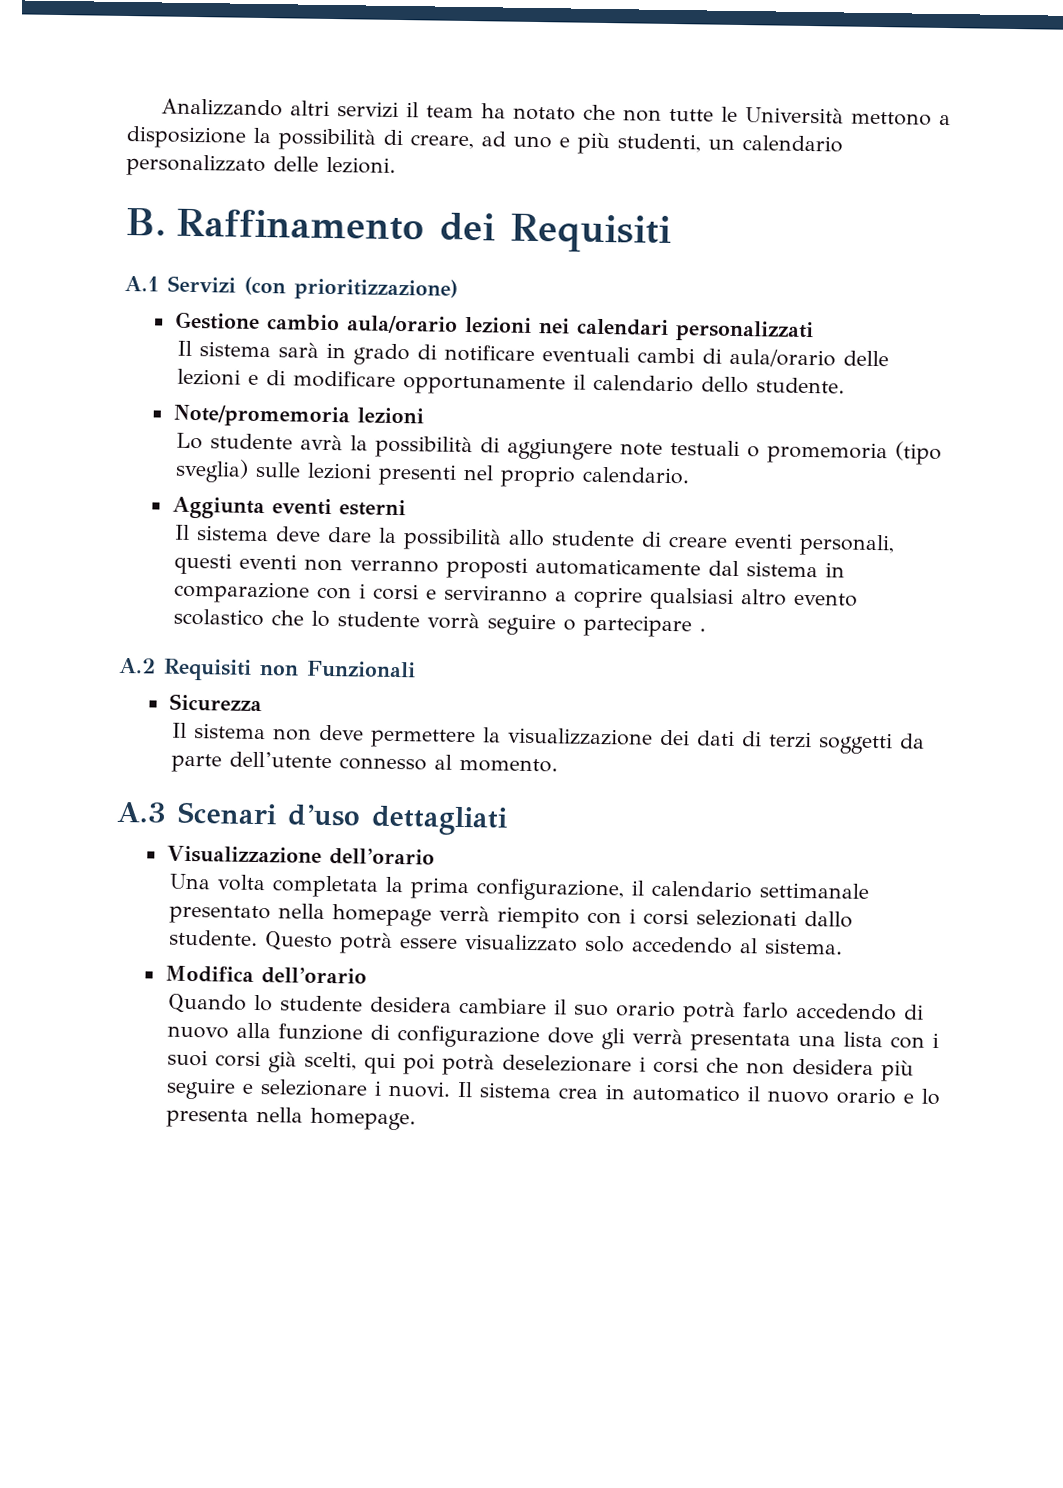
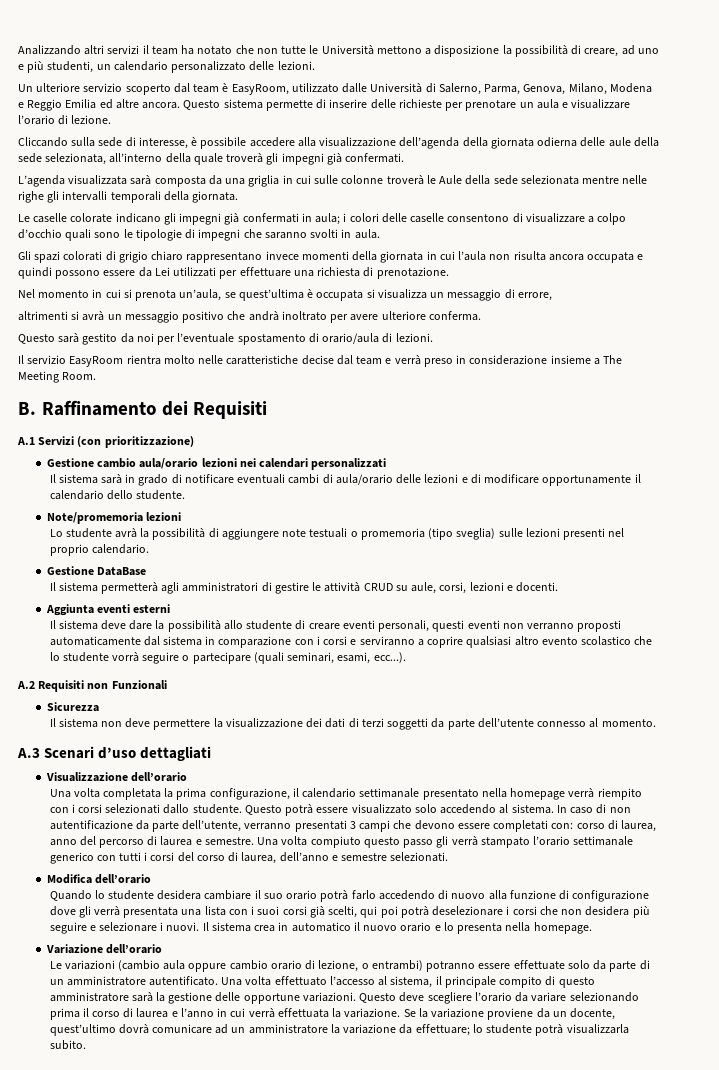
(396, 165) none -> [18,83,652,95] [18,99,631,111] [18,115,112,125] [18,137,659,149] [18,153,405,165] [18,175,648,187] [18,191,239,203] [18,213,627,225] [18,229,380,241] [18,251,644,263] [18,267,449,279] [18,289,552,301] [18,311,481,323] [18,333,433,345] [18,355,623,367] [18,371,97,383] // Un ulteriore servizio scoperto dal team è EasyRoom, utilizzato dalle Università di Salerno, Parma, Genova, Milano, Modena e Reggio Emilia ed altre ancora. Questo sistema permette di inserire delle richieste per prenotare un aula e visualizzare l’orario di lezione. // Cliccando sulla sede di interesse, è possibile accedere alla visualizzazione dell’agenda della giornata odierna delle aule della sede selezionata, all’interno della quale troverà gli impegni già confermati. // L’agenda visualizzata sarà composta da una griglia in cui sulle colonne troverà le Aule della sede selezionata mentre nelle righe gli intervalli temporali della giornata. // Le caselle colorate indicano gli impegni già confermati in aula; i colori delle caselle consentono di visualizzare a colpo d’occhio quali sono le tipologie di impegni che saranno svolti in aula. // Gli spazi colorati di grigio chiaro rappresentano invece momenti della giornata in cui l’aula non risulta ancora occupata e quindi possono essere da Lei utilizzati per effettuare una richiesta di prenotazione. // Nel momento in cui si prenota un’aula, se quest’ultima è occupata si visualizza un messaggio di errore, // altrimenti si avrà un messaggio positivo che andrà inoltrato per avere ulteriore conferma. // Questo sarà gestito da noi per l’eventuale spostamento di orario/aula di lezioni. // Il servizio EasyRoom rientra molto nelle caratteristiche decise dal team e verrà preso in considerazione insieme a The Meeting Room.
(690, 475) none -> [46,566,147,576] [49,582,559,594] // Gestione DataBase // Il sistema permetterà agli amministratori di gestire le attività CRUD su aule, corsi, lezioni e docenti.
[698,628,706,632] . -> [253,652,406,664] (quali seminari, esami, ecc...).
(843, 946) none -> [556,804,631,814] [49,820,657,832] [49,836,634,848] [49,852,449,864] In caso di non autentificazione da parte dell’utente, verranno presentati 3 campi che devono essere completati con: corso di laurea, anno del percorso di laurea e semestre. Una volta compiuto questo passo gli verrà stampato l’orario settimanale generico con tutti i corsi del corso di laurea, dell’anno e semestre selezionati.
(416, 1119) none -> [45,944,163,954] [49,960,650,972] [49,976,595,988] [49,992,639,1004] [49,1008,616,1020] [49,1024,629,1036] [49,1040,86,1050] // Variazione dell’orario // Le variazioni (cambio aula oppure cambio orario di lezione, o entrambi) potranno essere effettuate solo da parte di un amministratore autentificato. Una volta effettuato l’accesso al sistema, il principale compito di questo amministratore sarà la gestione delle opportune variazioni. Questo deve scegliere l’orario da variare selezionando prima il corso di laurea e l’anno in cui verrà effettuata la variazione. Se la variazione proviene da un docente, quest’ultimo dovrà comunicare ad un amministratore la variazione da effettuare; lo studente potrà visualizzarla subito.

